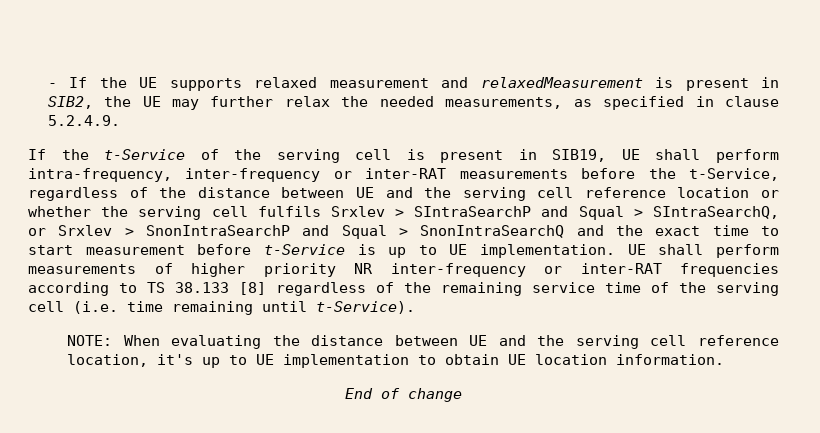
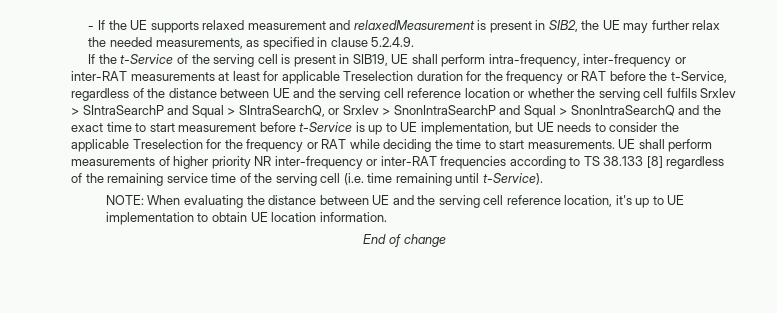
(568, 174) none -> [218,71,607,84] at least for applicable Treselection duration for the frequency or RAT
[480,244,616,258] implementation. -> [420,122,679,135] [71,139,615,152] implementation, but UE needs to consider the applicable Treselection for the frequency or RAT while deciding the time to start measurements.

